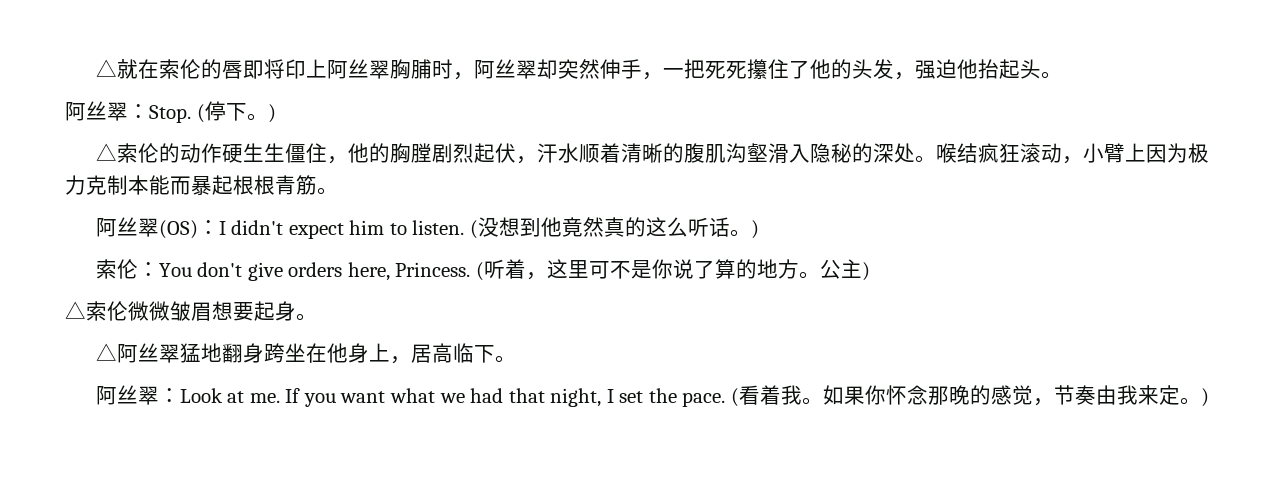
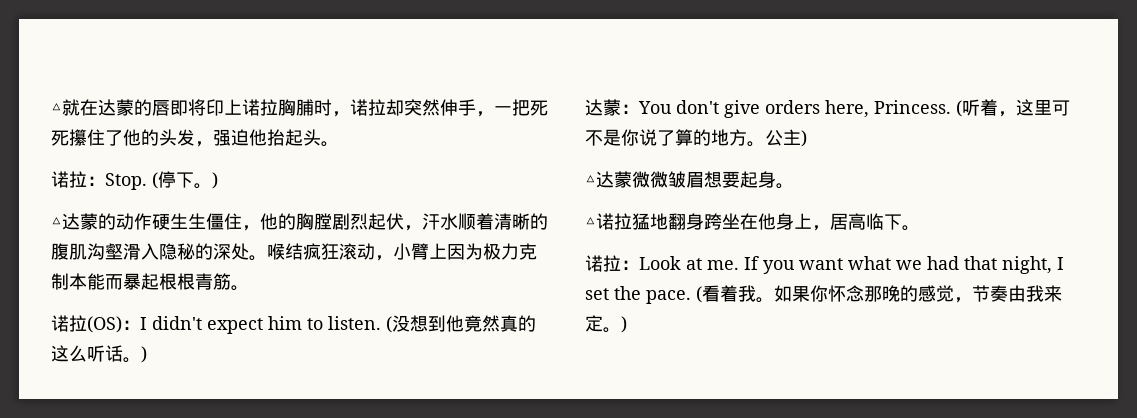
[158,59,201,79] 索伦 -> [98,99,134,116] 达蒙
[326,59,390,79] 阿丝翠 -> [242,99,278,116] 诺拉
[473,59,537,79] 阿丝翠 -> [350,99,386,116] 诺拉
[65,101,128,121] 阿丝翠 -> [51,171,87,188] 诺拉
[116,143,159,163] 索伦 -> [62,213,98,230] 达蒙
[95,217,159,237] 阿丝翠 -> [51,315,87,332] 诺拉
[95,259,138,279] 索伦 -> [585,99,621,116] 达蒙
[86,301,128,321] 索伦 -> [596,171,632,188] 达蒙
[116,343,180,363] 阿丝翠 -> [596,213,632,230] 诺拉
[95,385,159,405] 阿丝翠 -> [585,255,621,272] 诺拉

